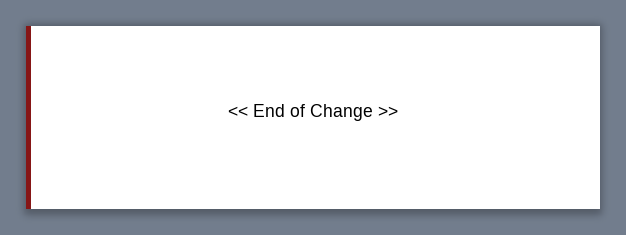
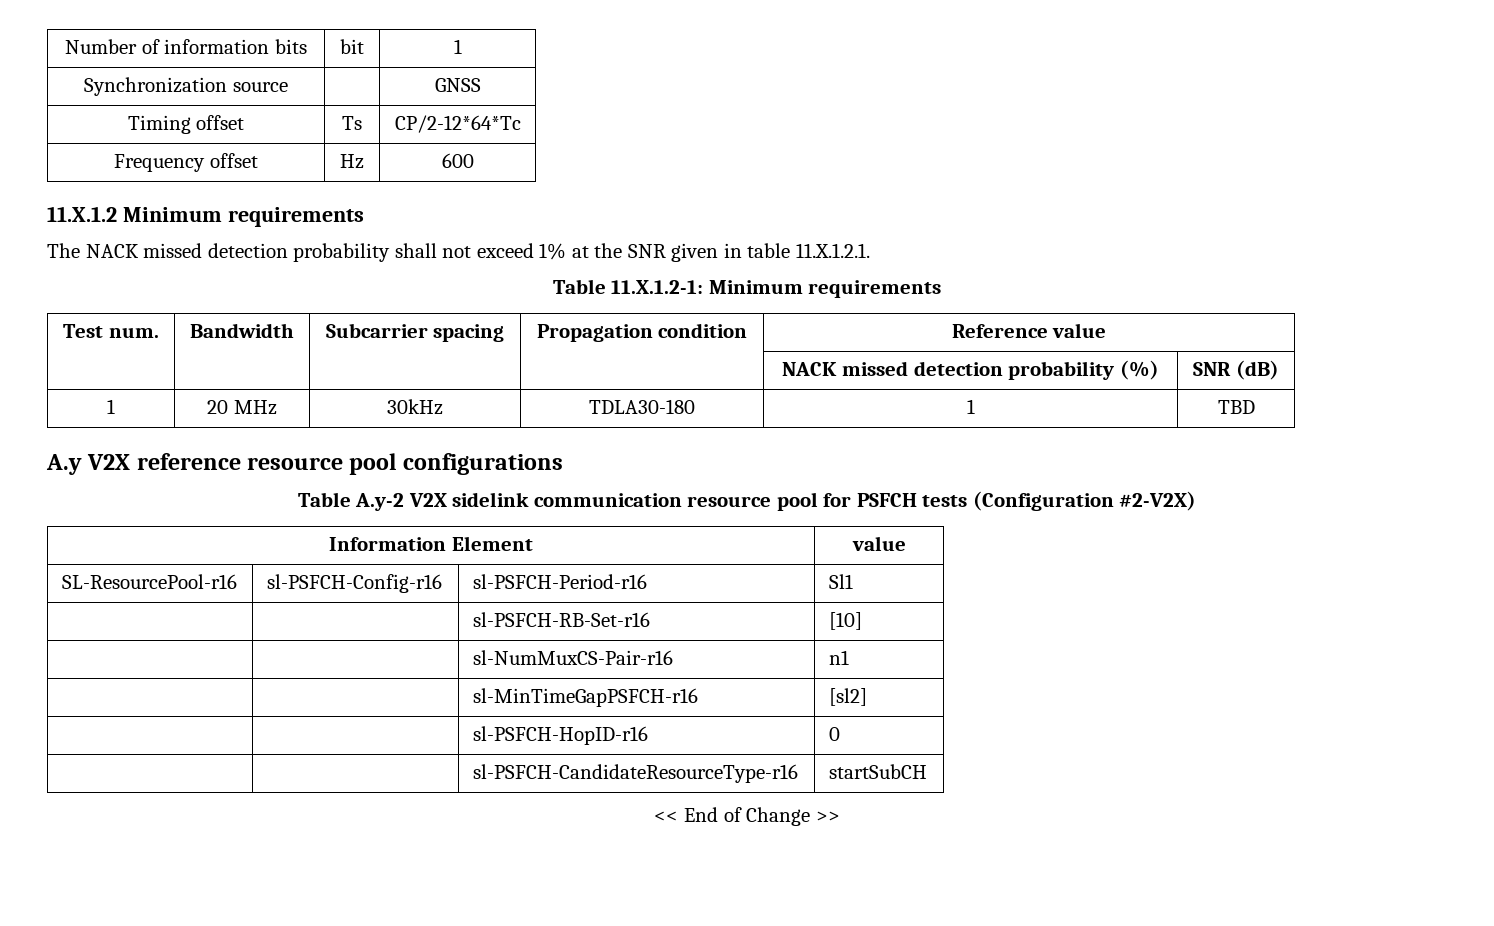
(228, 111) none -> [65,39,307,54] [340,39,364,54] [453,39,462,54] [84,77,288,96] [434,78,481,92] [127,115,245,134] [342,116,362,130] [394,115,521,133] [114,153,258,172] [340,154,364,169] [441,153,474,168] [47,206,364,227] [47,243,871,262] [552,279,942,298] [63,324,159,338] [189,323,294,338] [325,323,505,342] [536,323,748,342] [951,323,1107,338] [782,360,1159,380] [1193,360,1279,380] [107,399,115,414] [207,400,277,415] [387,399,443,415] [589,399,695,414] [966,399,975,414] [1217,400,1255,414] [46,453,563,475] [297,491,1197,511] [329,536,533,551] [851,536,906,551] [61,574,237,589] [266,574,442,593] [472,574,647,589] [828,574,853,589] [472,612,650,627] [828,612,862,630] [472,650,673,665] [828,650,849,665] [472,688,698,707] [828,688,867,706] [472,726,648,745] [828,727,840,741] [472,764,798,783] [828,764,927,779] Number of information bits | bit | 1 // Synchronization source | | GNSS // Timing offset | Ts | CP/2-12*64*Tc // Frequency offset | Hz | 600 // 11.X.1.2 Minimum requirements // The NACK missed detection probability shall not exceed 1% at the SNR given in table 11.X.1.2.1. // Table 11.X.1.2-1: Minimum requirements // Test num. | Bandwidth | Subcarrier spacing | Propagation condition | Reference value // | | | | NACK missed detection probability (%) | SNR (dB) // 1 | 20 MHz | 30kHz | TDLA30-180 | 1 | TBD // A.y V2X reference resource pool configurations // Table A.y-2 V2X sidelink communication resource pool for PSFCH tests (Configuration #2-V2X) // Information Element | value // SL-ResourcePool-r16 | sl-PSFCH-Config-r16 | sl-PSFCH-Period-r16 | Sl1 // | | sl-PSFCH-RB-Set-r16 | [10] // | | sl-NumMuxCS-Pair-r16 | n1 // | | sl-MinTimeGapPSFCH-r16 | [sl2] // | | sl-PSFCH-HopID-r16 | 0 // | | sl-PSFCH-CandidateResourceType-r16 | startSubCH //

